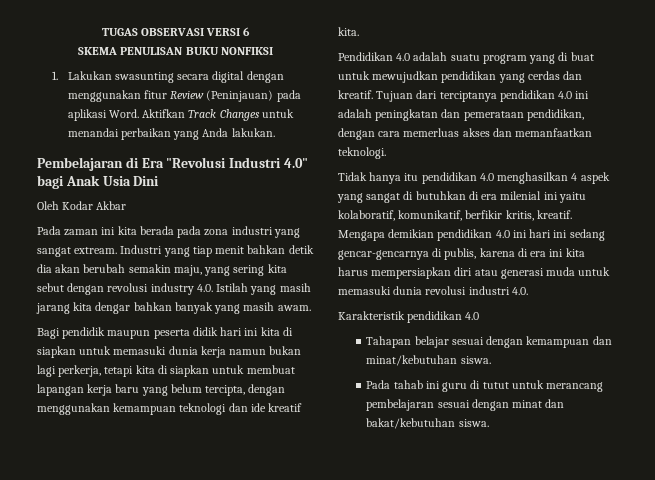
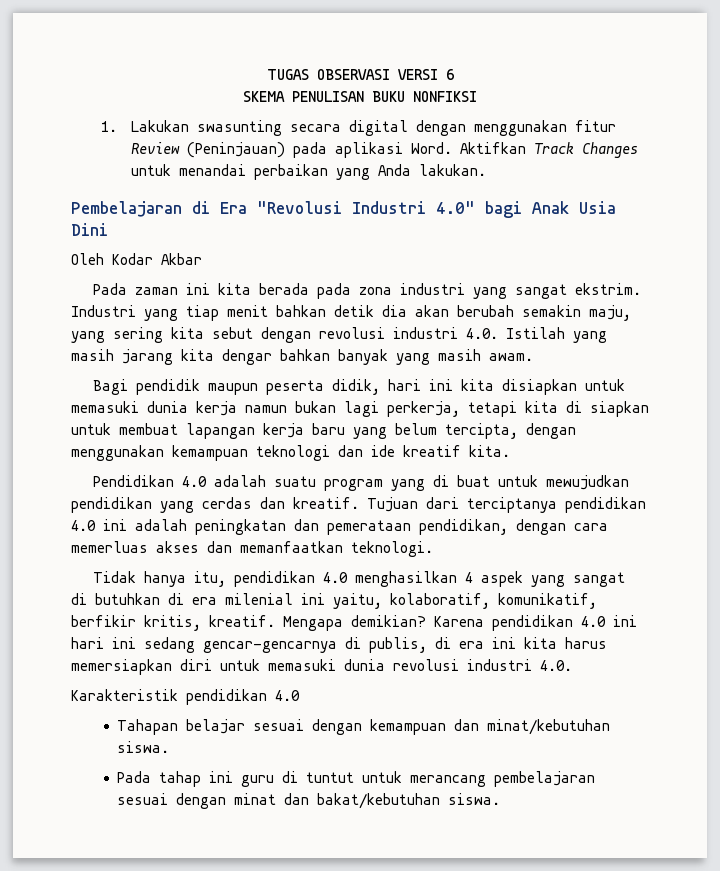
[74,247,118,254] extream. -> [575,283,642,295] ekstrim.
[150,283,194,295] industry -> [393,327,458,339] industri
[192,327,218,336] didik -> [332,379,381,395] didik,
[282,327,293,336] [37,346,76,358] di siapkan -> [502,379,578,395] disiapkan
[404,173,419,181] itu -> [194,571,227,587] itu,
[558,192,586,203] yaitu -> [333,593,382,609] yaitu,
[388,229,435,238] demikian -> [351,615,484,627] demikian? Karena
[479,248,515,257] karena -> (427, 645) none
[371,267,576,279] mempersiapkan diri atau generasi muda -> [71,659,212,675] memersiapkan diri
[393,380,423,389] tahab -> [159,771,202,787] tahap
[482,382,509,389] tutut -> [306,772,355,783] tuntut

